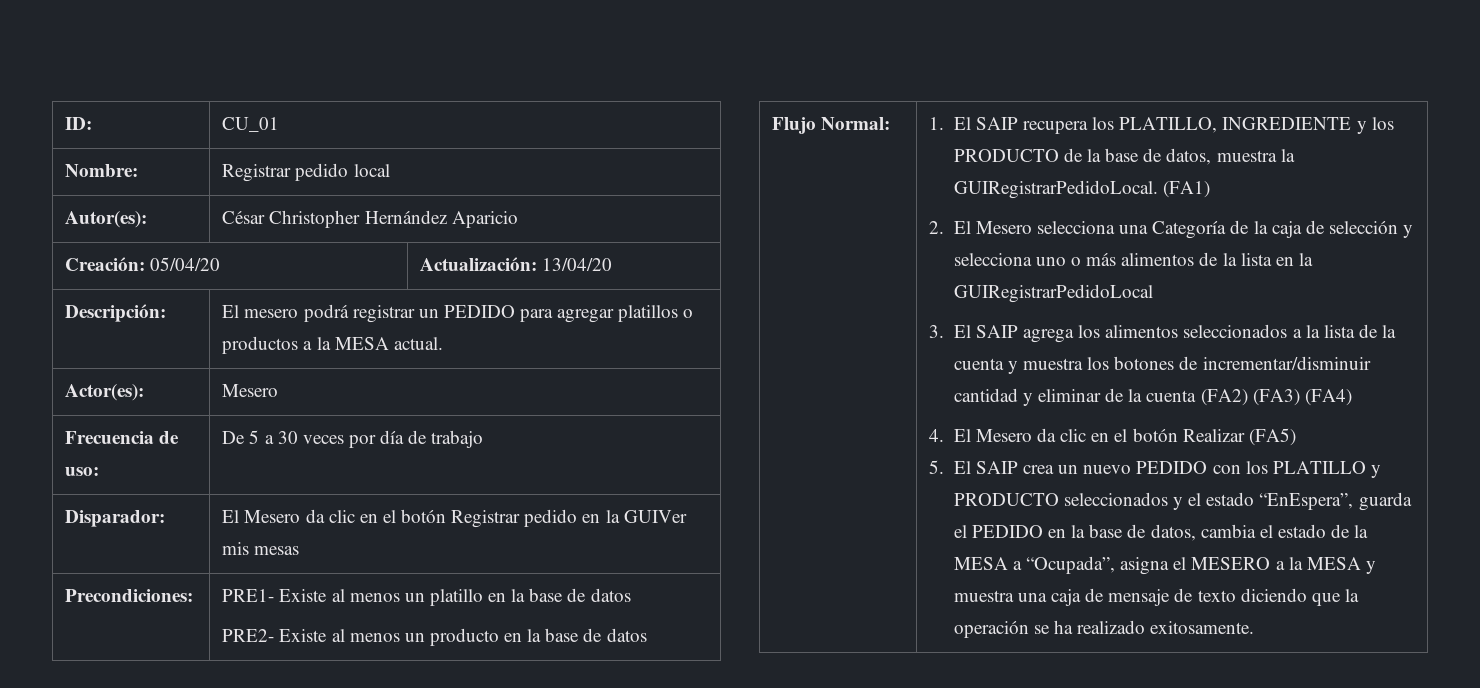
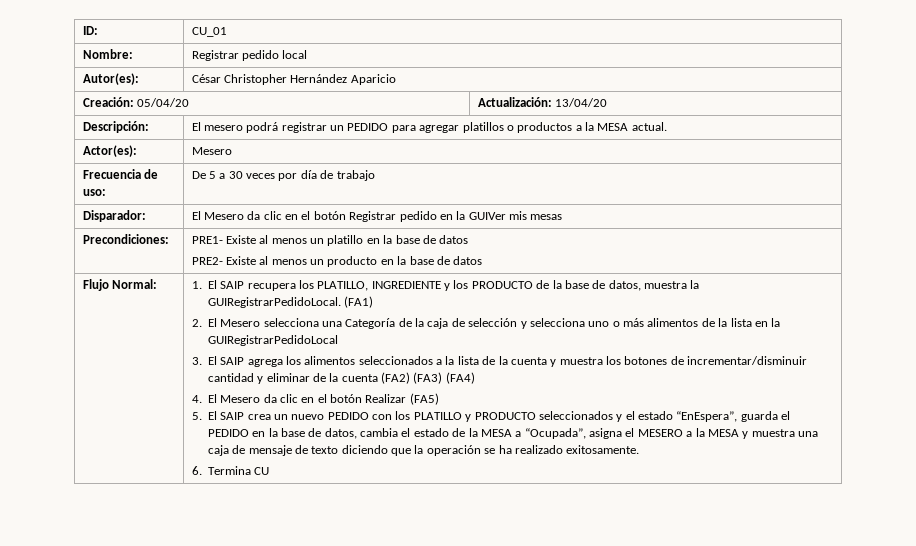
(1255, 627) none -> [191,466,270,475] // 6. Termina CU

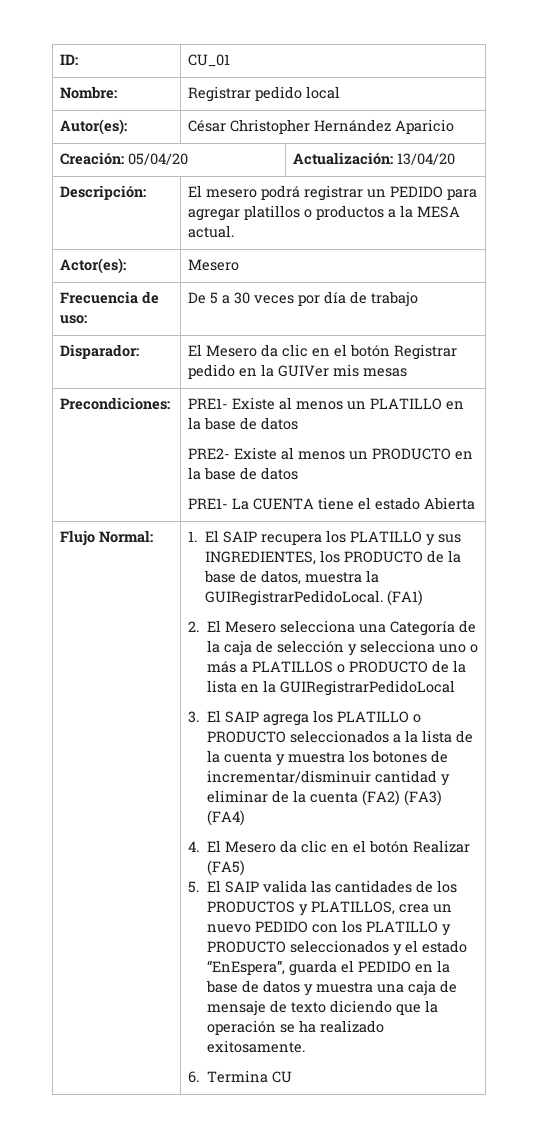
[327,235,364,246] platillo -> [370,398,443,410] PLATILLO
[327,256,483,267] producto en la base de datos -> [372,448,474,460] [188,467,299,480] [188,497,476,510] PRODUCTO en la base de datos // PRE1- La CUENTA tiene el estado Abierta
[317,281,451,291] PLATILLO, INGREDIENTE y -> [349,531,461,546] [204,551,316,565] PLATILLO y sus INGREDIENTES,
[647,318,699,327] alimentos -> [239,661,428,673] a PLATILLOS o PRODUCTO
[304,356,356,365] alimentos -> [336,711,421,723] [206,731,286,743] PLATILLO o PRODUCTO
(245, 416) none -> [262,880,457,893] [206,901,395,916] valida las cantidades de los PRODUCTOS y PLATILLOS,
[324,428,739,439] datos, cambia el estado de la MESA a “Ocupada”, asigna el MESERO a la MESA -> [262,980,300,993] datos

